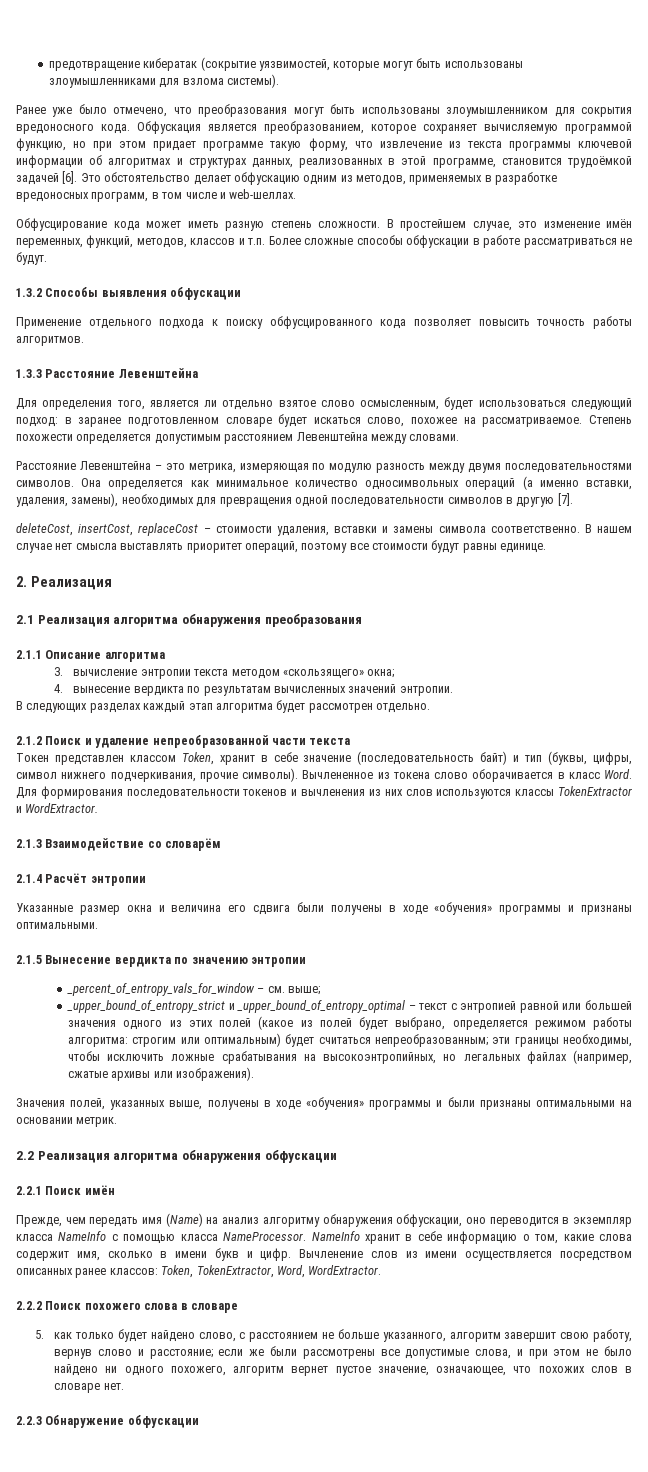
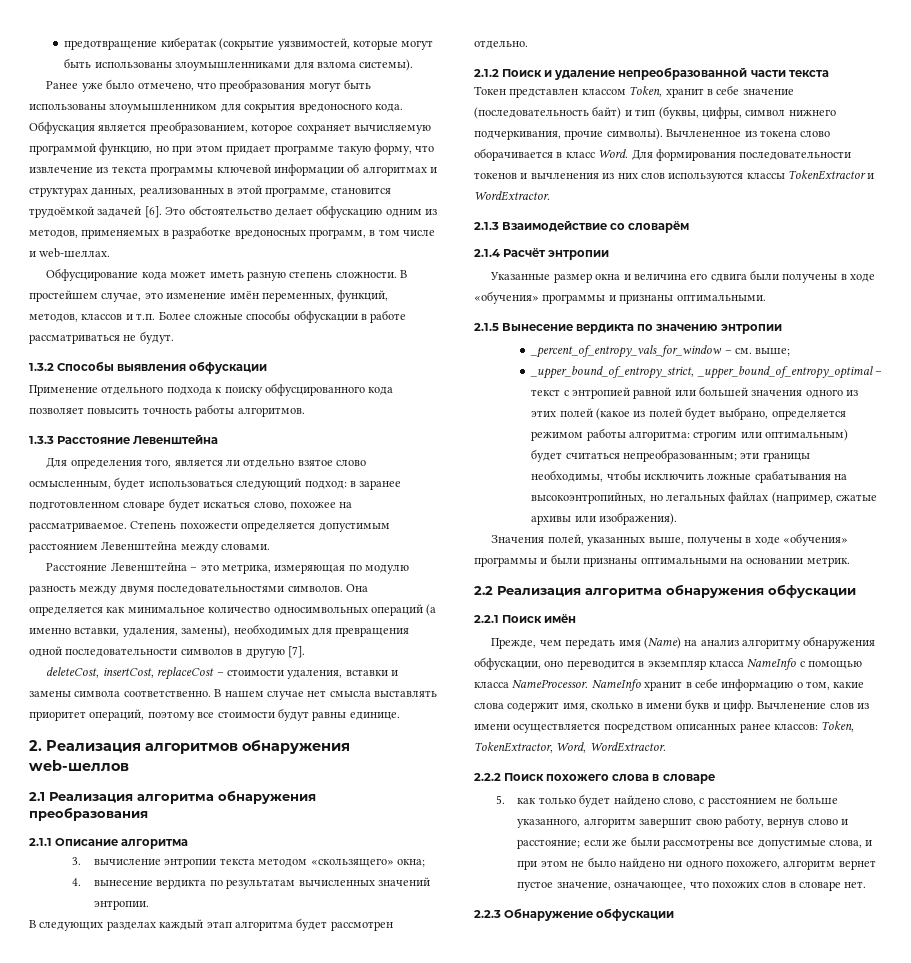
(112, 583) none -> [145,739,350,754] [29,760,129,771] алгоритмов обнаружения web-шеллов
[67,1000,235,1013] _upper_bound_of_entropy_strict и -> [530,366,695,379] _upper_bound_of_entropy_strict,

